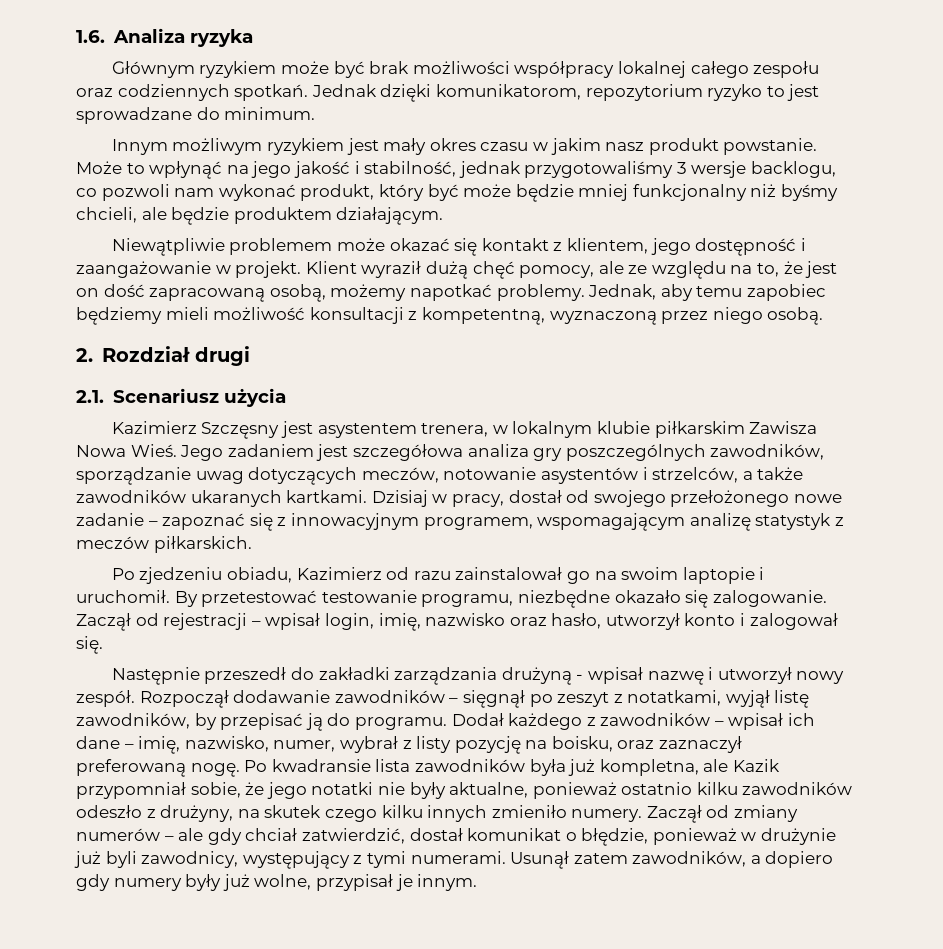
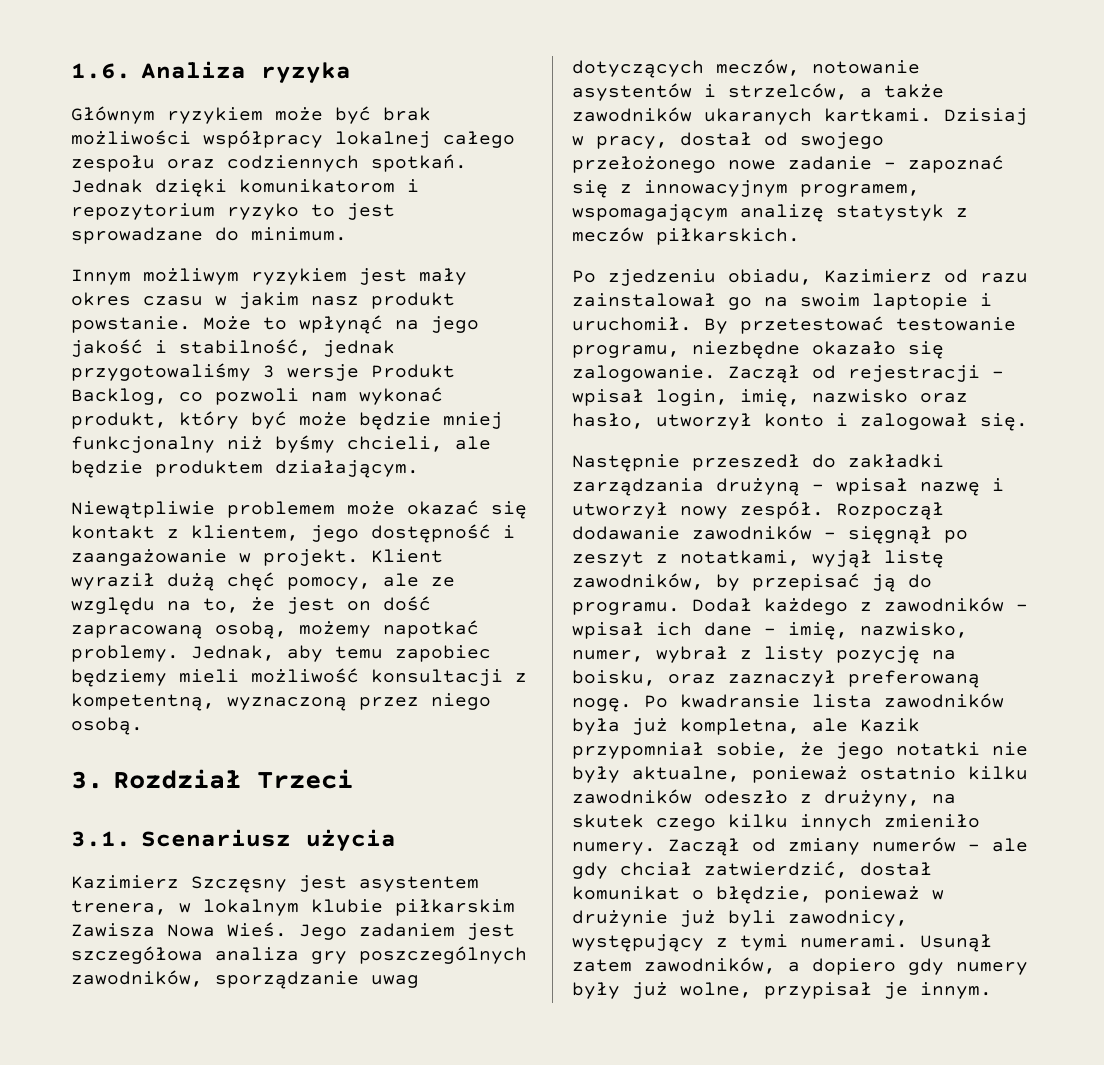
[435,84,581,100] komunikatorom, -> [239,179,419,193] komunikatorom i
[751,161,837,178] backlogu, -> [371,364,455,378] [71,388,167,405] Produkt Backlog,
[76,346,250,366] [76,390,104,403] 2. Rozdział drugi // 2.1. -> [71,769,353,789] [71,831,131,847] 3. Rozdział Trzeci // 3.1.

